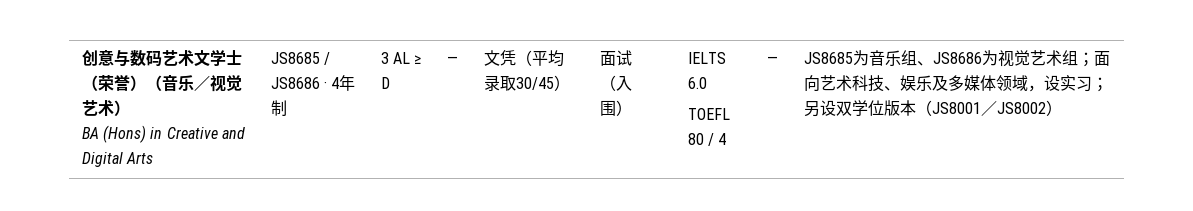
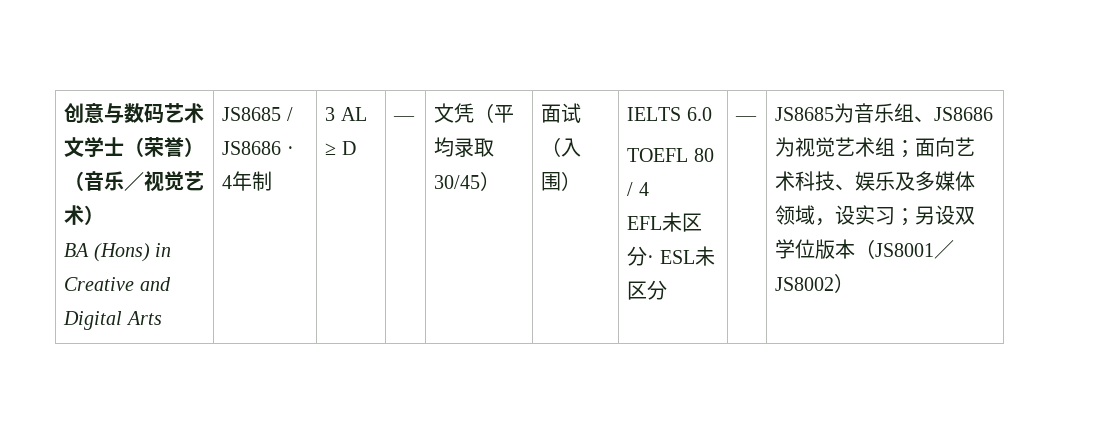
(727, 139) none -> [627,212,703,232] [627,246,715,266] [627,280,668,300] // EFL未区分· ESL未区分

